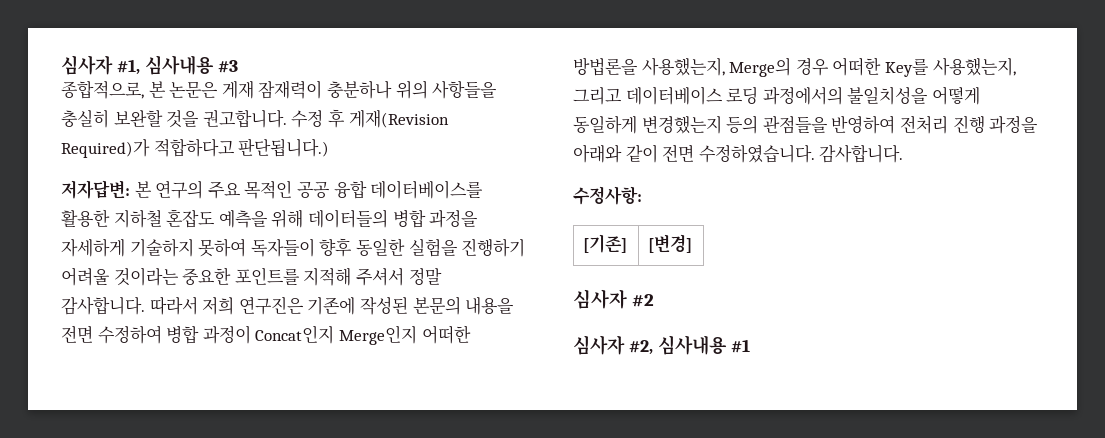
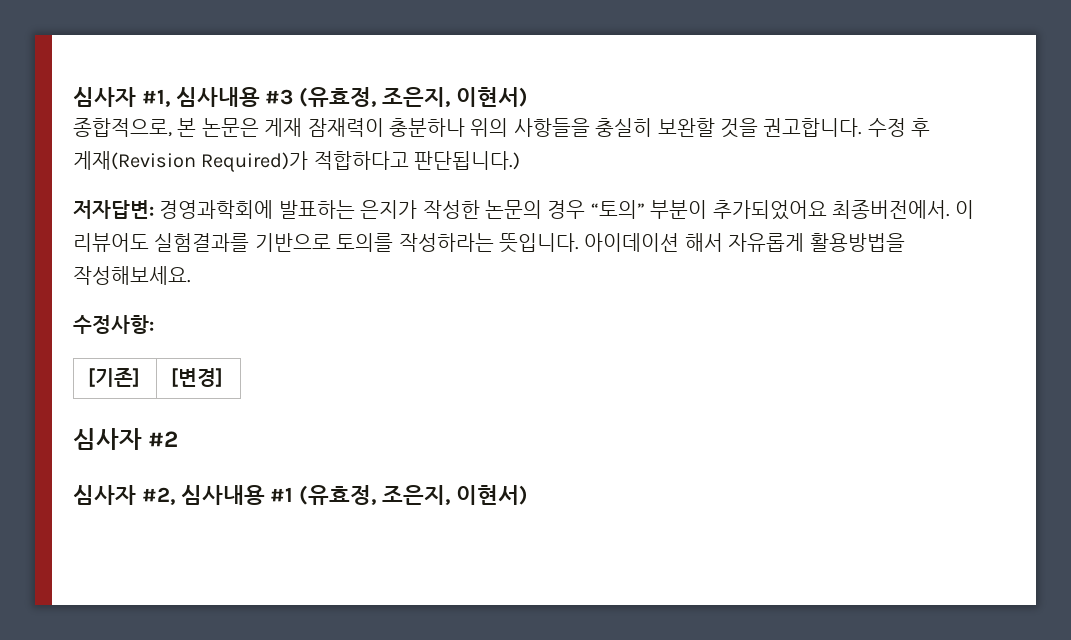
(238, 66) none -> [299,87,528,107] (유효정, 조은지, 이현서)
[134,180,484,199] [61,209,479,228] [61,238,526,257] [61,267,442,286] [61,296,515,315] [61,325,471,345] [573,57,1016,77] [573,86,980,105] [573,115,1039,134] [573,144,904,163] 본 연구의 주요 목적인 공공 융합 데이터베이스를 활용한 지하철 혼잡도 예측을 위해 데이터들의 병합 과정을 자세하게 기술하지 못하여 독자들이 향후 동일한 실험을 진행하기 어려울 것이라는 중요한 포인트를 지적해 주셔서 정말 감사합니다. 따라서 저희 연구진은 기존에 작성된 본문의 내용을 전면 수정하여 병합 과정이 Concat인지 Merge인지 어떠한 방법론을 사용했는지, Merge의 경우 어떠한 Key를 사용했는지, 그리고 데이터베이스 로딩 과정에서의 불일치성을 어떻게 동일하게 변경했는지 등의 관점들을 반영하여 전처리 진행 과정을 아래와 같이 전면 수정하였습니다. 감사합니다. -> [159,200,975,220] [73,233,905,253] [73,266,191,285] 경영과학회에 발표하는 은지가 작성한 논문의 경우 “토의” 부분이 추가되었어요 최종버전에서. 이 리뷰어도 실험결과를 기반으로 토의를 작성하라는 뜻입니다. 아이데이션 해서 자유롭게 활용방법을 작성해보세요.
(750, 346) none -> [299,485,528,505] (유효정, 조은지, 이현서)

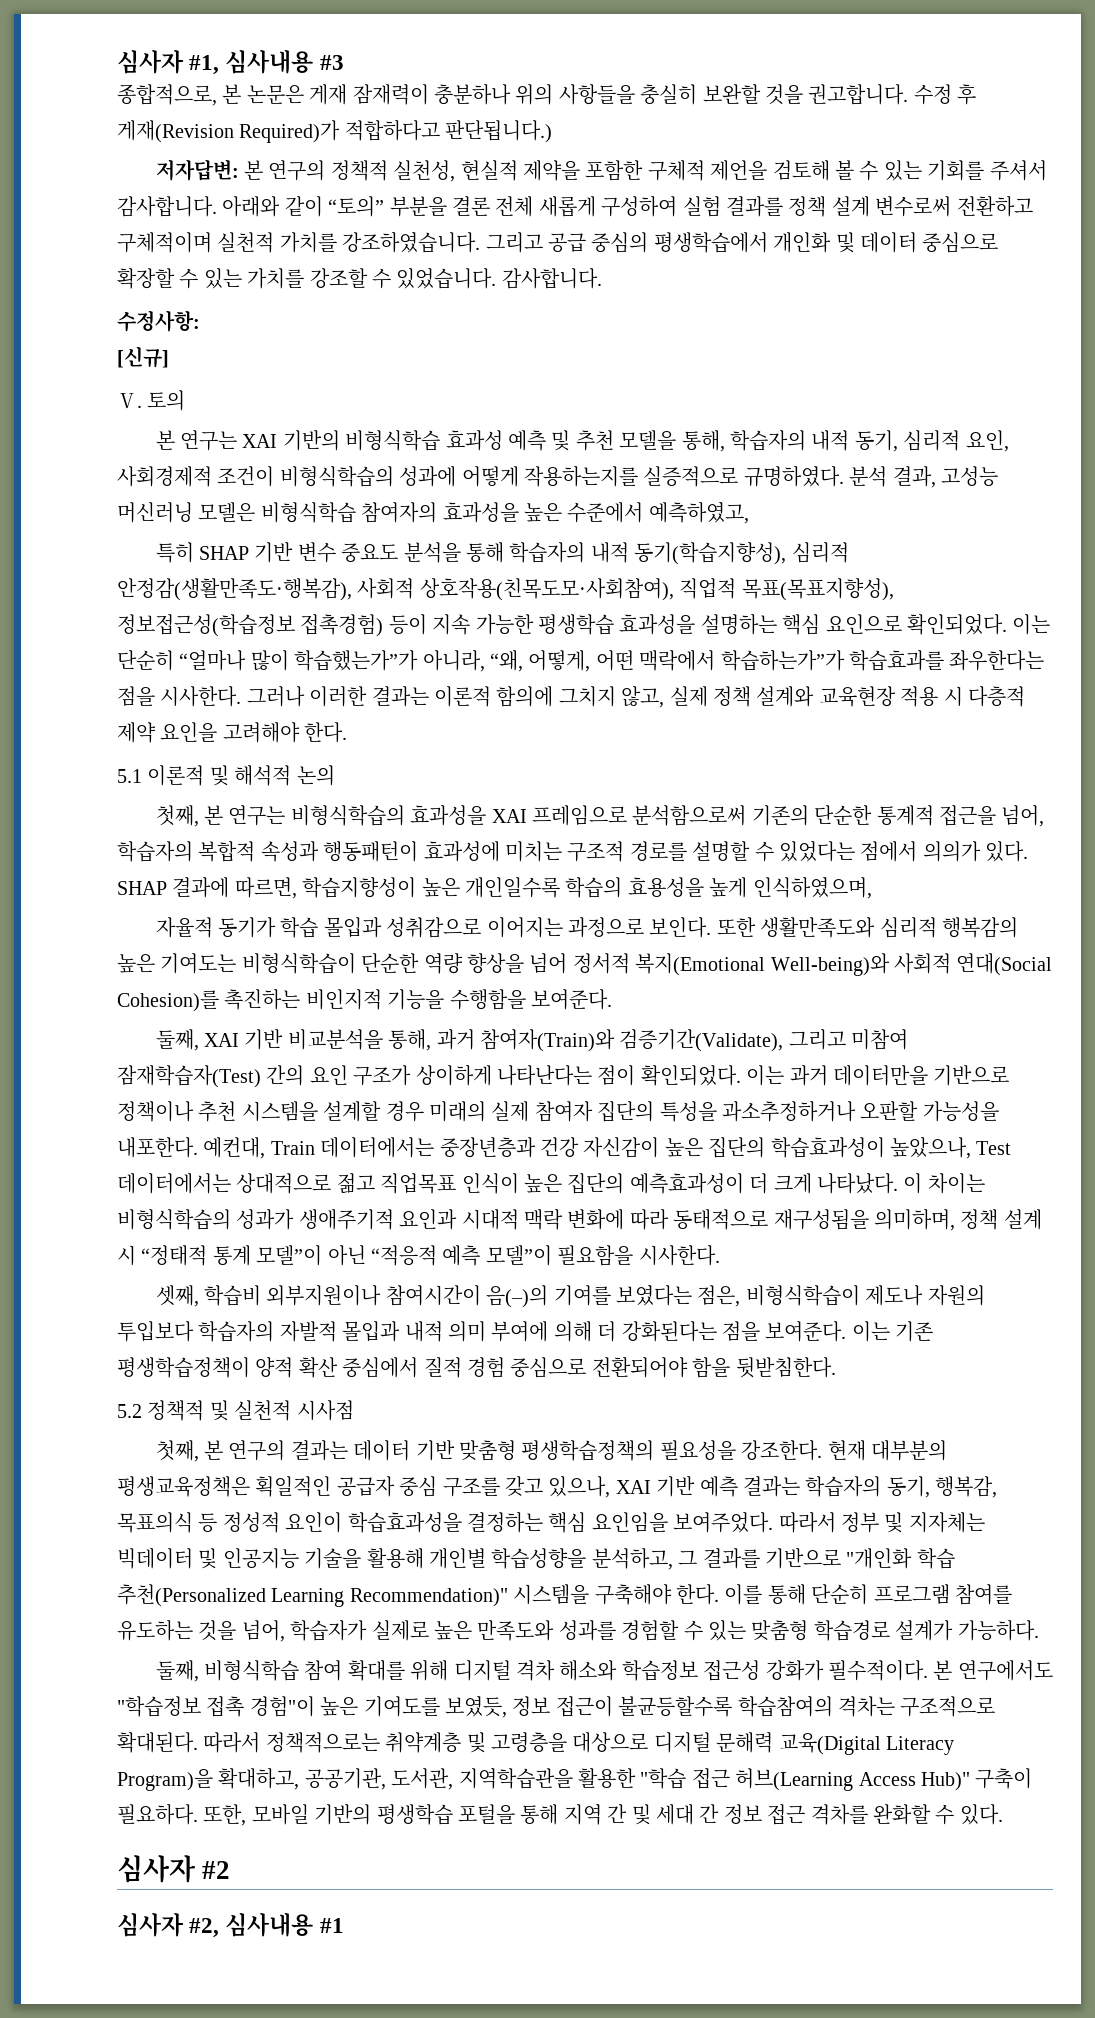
[299,87,528,107] (유효정, 조은지, 이현서) -> (344, 62) none
[159,200,975,220] [73,233,905,253] [73,266,191,285] [73,315,154,334] [88,368,141,387] [171,368,224,387] 경영과학회에 발표하는 은지가 작성한 논문의 경우 “토의” 부분이 추가되었어요 최종버전에서. 이 리뷰어도 실험결과를 기반으로 토의를 작성하라는 뜻입니다. 아이데이션 해서 자유롭게 활용방법을 작성해보세요. // 수정사항: // [기존] | [변경] -> [243,160,1047,182] [117,196,1033,217] [117,232,999,253] [117,268,602,289] [117,310,200,332] [117,346,169,368] [117,390,186,411] [155,430,1009,452] [117,466,998,488] [117,502,749,524] [155,542,849,565] [117,578,894,601] [117,614,1051,637] [117,650,1045,672] [117,686,1025,708] [117,722,348,743] [117,765,335,786] [155,805,1045,827] [117,841,1029,862] [117,877,872,899] [155,917,1018,938] [117,953,1053,976] [117,989,612,1012] [155,1029,909,1052] [117,1065,1010,1088] [117,1101,999,1122] [117,1137,1012,1159] [117,1173,985,1194] [117,1209,1042,1231] [117,1245,720,1266] [155,1285,985,1308] [117,1321,934,1342] [117,1357,836,1378] [117,1400,354,1421] [155,1440,947,1462] [117,1476,998,1498] [117,1512,985,1533] [117,1548,955,1570] [117,1584,1012,1607] [117,1620,1039,1642] [155,1660,1053,1682] [117,1696,996,1718] [117,1732,954,1755] [117,1768,1033,1791] [117,1804,1003,1826] 본 연구의 정책적 실천성, 현실적 제약을 포함한 구체적 제언을 검토해 볼 수 있는 기회를 주셔서 감사합니다. 아래와 같이 “토의” 부분을 결론 전체 새롭게 구성하여 실험 결과를 정책 설계 변수로써 전환하고 구체적이며 실천적 가치를 강조하였습니다. 그리고 공급 중심의 평생학습에서 개인화 및 데이터 중심으로 확장할 수 있는 가치를 강조할 수 있었습니다. 감사합니다. // 수정사항: // [신규] // Ⅴ. 토의 // 본 연구는 XAI 기반의 비형식학습 효과성 예측 및 추천 모델을 통해, 학습자의 내적 동기, 심리적 요인, 사회경제적 조건이 비형식학습의 성과에 어떻게 작용하는지를 실증적으로 규명하였다. 분석 결과, 고성능 머신러닝 모델은 비형식학습 참여자의 효과성을 높은 수준에서 예측하였고, // 특히 SHAP 기반 변수 중요도 분석을 통해 학습자의 내적 동기(학습지향성), 심리적 안정감(생활만족도·행복감), 사회적 상호작용(친목도모·사회참여), 직업적 목표(목표지향성), 정보접근성(학습정보 접촉경험) 등이 지속 가능한 평생학습 효과성을 설명하는 핵심 요인으로 확인되었다. 이는 단순히 “얼마나 많이 학습했는가”가 아니라, “왜, 어떻게, 어떤 맥락에서 학습하는가”가 학습효과를 좌우한다는 점을 시사한다. 그러나 이러한 결과는 이론적 함의에 그치지 않고, 실제 정책 설계와 교육현장 적용 시 다층적 제약 요인을 고려해야 한다. // 5.1 이론적 및 해석적 논의 // 첫째, 본 연구는 비형식학습의 효과성을 XAI 프레임으로 분석함으로써 기존의 단순한 통계적 접근을 넘어, 학습자의 복합적 속성과 행동패턴이 효과성에 미치는 구조적 경로를 설명할 수 있었다는 점에서 의의가 있다. SHAP 결과에 따르면, 학습지향성이 높은 개인일수록 학습의 효용성을 높게 인식하였으며, // 자율적 동기가 학습 몰입과 성취감으로 이어지는 과정으로 보인다. 또한 생활만족도와 심리적 행복감의 높은 기여도는 비형식학습이 단순한 역량 향상을 넘어 정서적 복지(Emotional Well-being)와 사회적 연대(Social Cohesion)를 촉진하는 비인지적 기능을 수행함을 보여준다. // 둘째, XAI 기반 비교분석을 통해, 과거 참여자(Train)와 검증기간(Validate), 그리고 미참여 잠재학습자(Test) 간의 요인 구조가 상이하게 나타난다는 점이 확인되었다. 이는 과거 데이터만을 기반으로 정책이나 추천 시스템을 설계할 경우 미래의 실제 참여자 집단의 특성을 과소추정하거나 오판할 가능성을 내포한다. 예컨대, Train 데이터에서는 중장년층과 건강 자신감이 높은 집단의 학습효과성이 높았으나, Test 데이터에서는 상대적으로 젊고 직업목표 인식이 높은 집단의 예측효과성이 더 크게 나타났다. 이 차이는 비형식학습의 성과가 생애주기적 요인과 시대적 맥락 변화에 따라 동태적으로 재구성됨을 의미하며, 정책 설계 시 “정태적 통계 모델”이 아닌 “적응적 예측 모델”이 필요함을 시사한다. // 셋째, 학습비 외부지원이나 참여시간이 음(–)의 기여를 보였다는 점은, 비형식학습이 제도나 자원의 투입보다 학습자의 자발적 몰입과 내적 의미 부여에 의해 더 강화된다는 점을 보여준다. 이는 기존 평생학습정책이 양적 확산 중심에서 질적 경험 중심으로 전환되어야 함을 뒷받침한다. // 5.2 정책적 및 실천적 시사점 // 첫째, 본 연구의 결과는 데이터 기반 맞춤형 평생학습정책의 필요성을 강조한다. 현재 대부분의 평생교육정책은 획일적인 공급자 중심 구조를 갖고 있으나, XAI 기반 예측 결과는 학습자의 동기, 행복감, 목표의식 등 정성적 요인이 학습효과성을 결정하는 핵심 요인임을 보여주었다. 따라서 정부 및 지자체는 빅데이터 및 인공지능 기술을 활용해 개인별 학습성향을 분석하고, 그 결과를 기반으로 "개인화 학습 추천(Personalized Learning Recommendation)" 시스템을 구축해야 한다. 이를 통해 단순히 프로그램 참여를 유도하는 것을 넘어, 학습자가 실제로 높은 만족도와 성과를 경험할 수 있는 맞춤형 학습경로 설계가 가능하다. // 둘째, 비형식학습 참여 확대를 위해 디지털 격차 해소와 학습정보 접근성 강화가 필수적이다. 본 연구에서도 "학습정보 접촉 경험"이 높은 기여도를 보였듯, 정보 접근이 불균등할수록 학습참여의 격차는 구조적으로 확대된다. 따라서 정책적으로는 취약계층 및 고령층을 대상으로 디지털 문해력 교육(Digital Literacy Program)을 확대하고, 공공기관, 도서관, 지역학습관을 활용한 "학습 접근 허브(Learning Access Hub)" 구축이 필요하다. 또한, 모바일 기반의 평생학습 포털을 통해 지역 간 및 세대 간 정보 접근 격차를 완화할 수 있다.
[299,485,528,505] (유효정, 조은지, 이현서) -> (344, 1925) none

